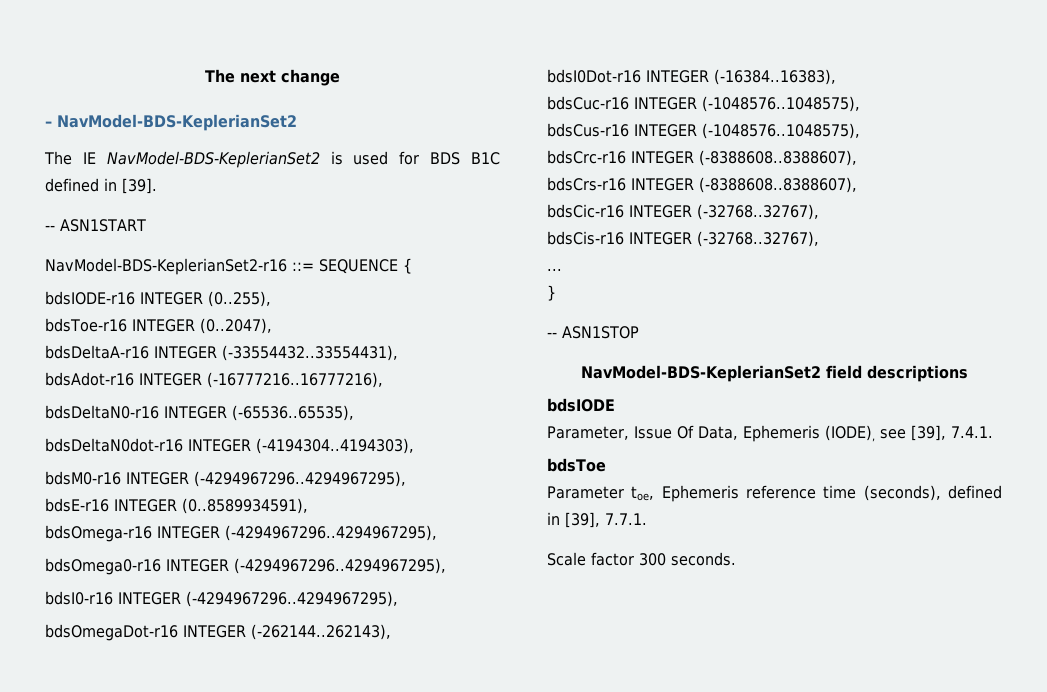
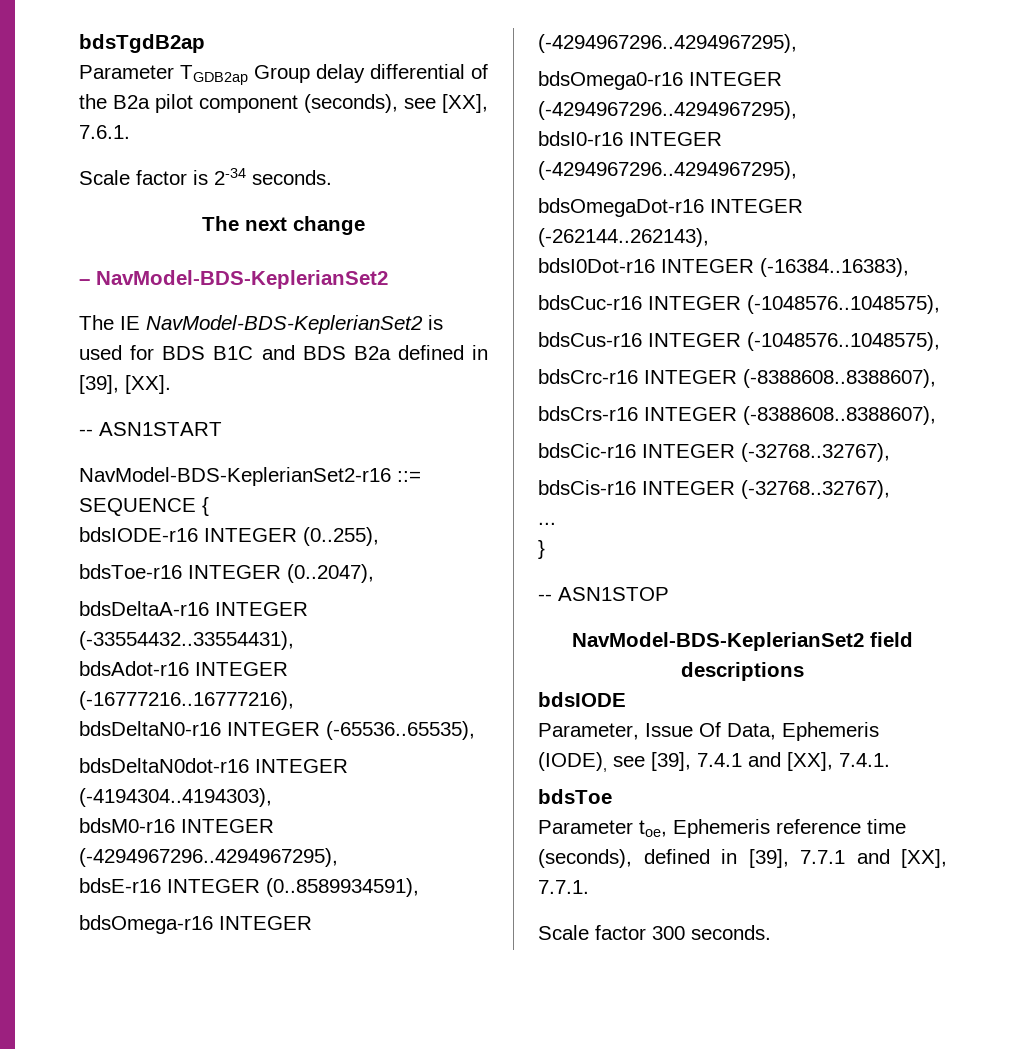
(205, 76) none -> [79,34,205,53] [79,64,488,85] [79,94,488,113] [79,125,130,139] [79,168,332,185] bdsTgdB2ap // Parameter TGDB2ap Group delay differential of the B2a pilot component (seconds), see [XX], 7.6.1. // Scale factor is 2-34 seconds. //
[45,178,157,194] defined in [39]. -> [261,345,488,360] [79,375,171,394] and BDS B2a defined in [39], [XX].
(946, 433) none -> [697,752,833,771] 7.4.1 and [XX],
(600, 520) none -> [800,849,947,868] 7.7.1 and [XX],

